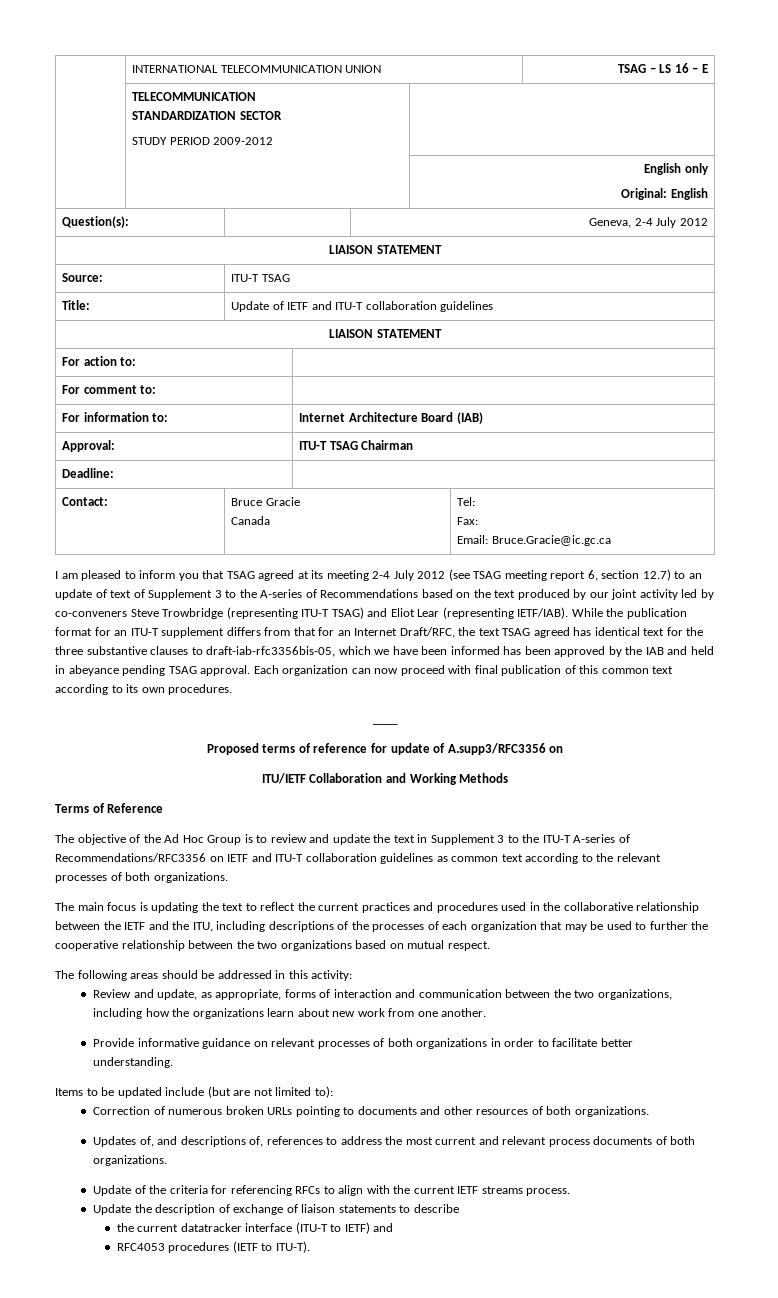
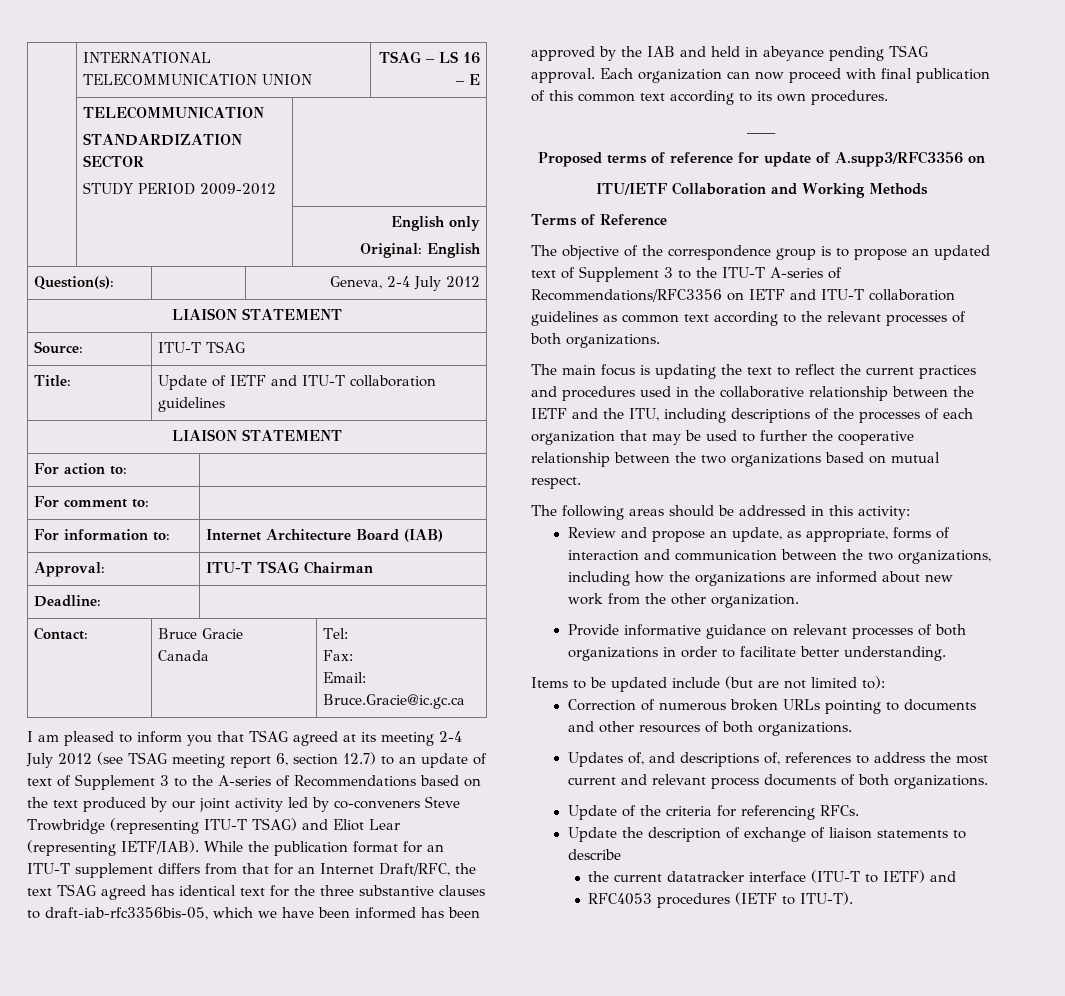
[164,834,428,845] Ad Hoc Group is to review and update the text in -> [668,245,990,260] [531,267,575,279] correspondence group is to propose an updated text of
(154, 993) none -> [651,530,727,542] propose an
[267,1008,295,1017] learn -> [789,571,877,583] are informed
[417,1008,487,1017] one another. -> [644,593,799,608] the other organization.
[295,1185,571,1196] RFCs to align with the current IETF streams process. -> [819,805,859,816] RFCs.

